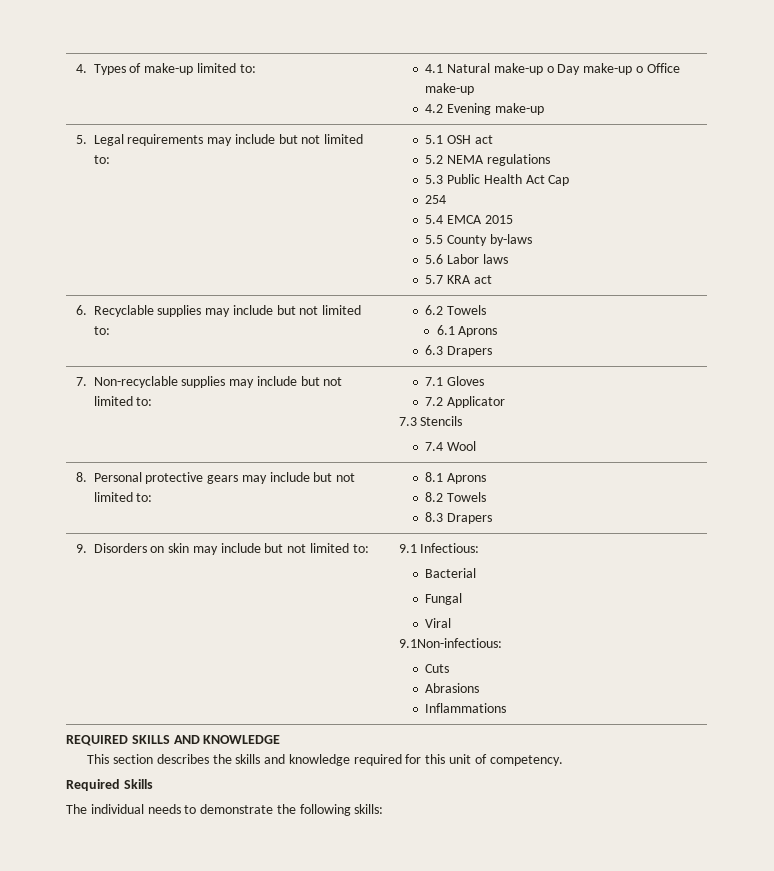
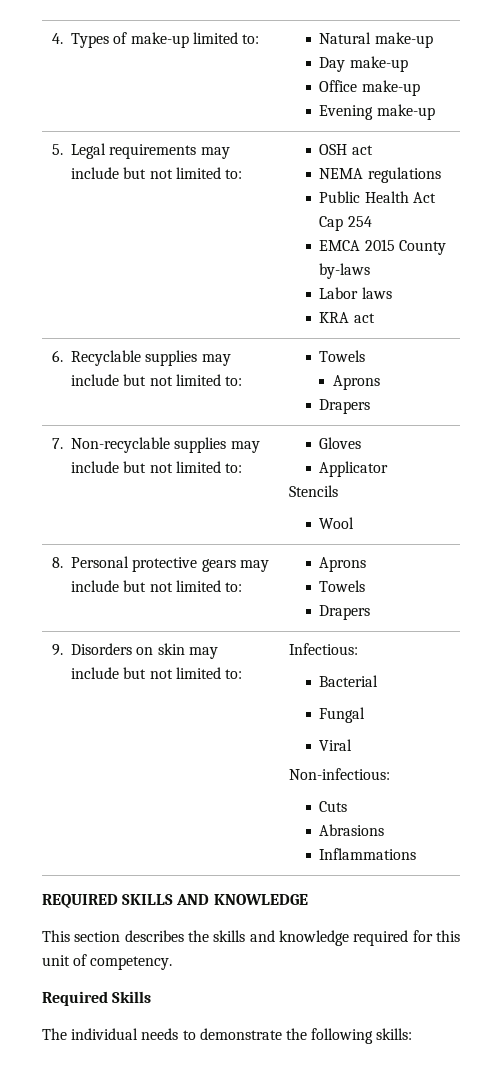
[425,64,444,73] 4.1 -> (259, 39) none
[546,66,554,73] o -> (433, 40) //
[635,66,643,73] o -> (408, 64) //
[425,104,444,113] 4.2 -> (420, 88) none
[425,135,444,144] 5.1 -> (242, 174) none
[425,155,444,164] 5.2 -> (373, 150) none
[425,175,444,184] 5.3 -> (441, 175) none
(570, 180) // -> (344, 223) none
[425,215,444,224] 5.4 -> (372, 221) none
[425,235,444,244] // 5.5 -> (395, 245) none
[425,254,444,264] 5.6 -> (371, 271) none
[425,275,444,284] 5.7 -> (392, 293) none
[425,305,487,315] [436,325,498,337] [425,345,444,355] 6.2 Towels // 6.1 Aprons // 6.3 -> [319,350,366,362] [332,375,380,390] Towels // Aprons //
[425,377,444,386] 7.1 -> (242, 468) none
[425,397,444,406] 7.2 -> (362, 443) none
[398,417,417,426] 7.3 -> (389, 469) none
[425,442,444,451] 7.4 -> (339, 491) none
[425,472,487,484] [425,492,487,502] [425,512,444,522] 8.1 Aprons // 8.2 Towels // 8.3 -> [319,557,367,572] [319,580,366,592] Aprons // Towels //
[398,544,417,553] 9.1 -> (242, 674) none
[398,638,502,648] 9.1Non-infectious: -> [289,768,391,780] Non-infectious:

